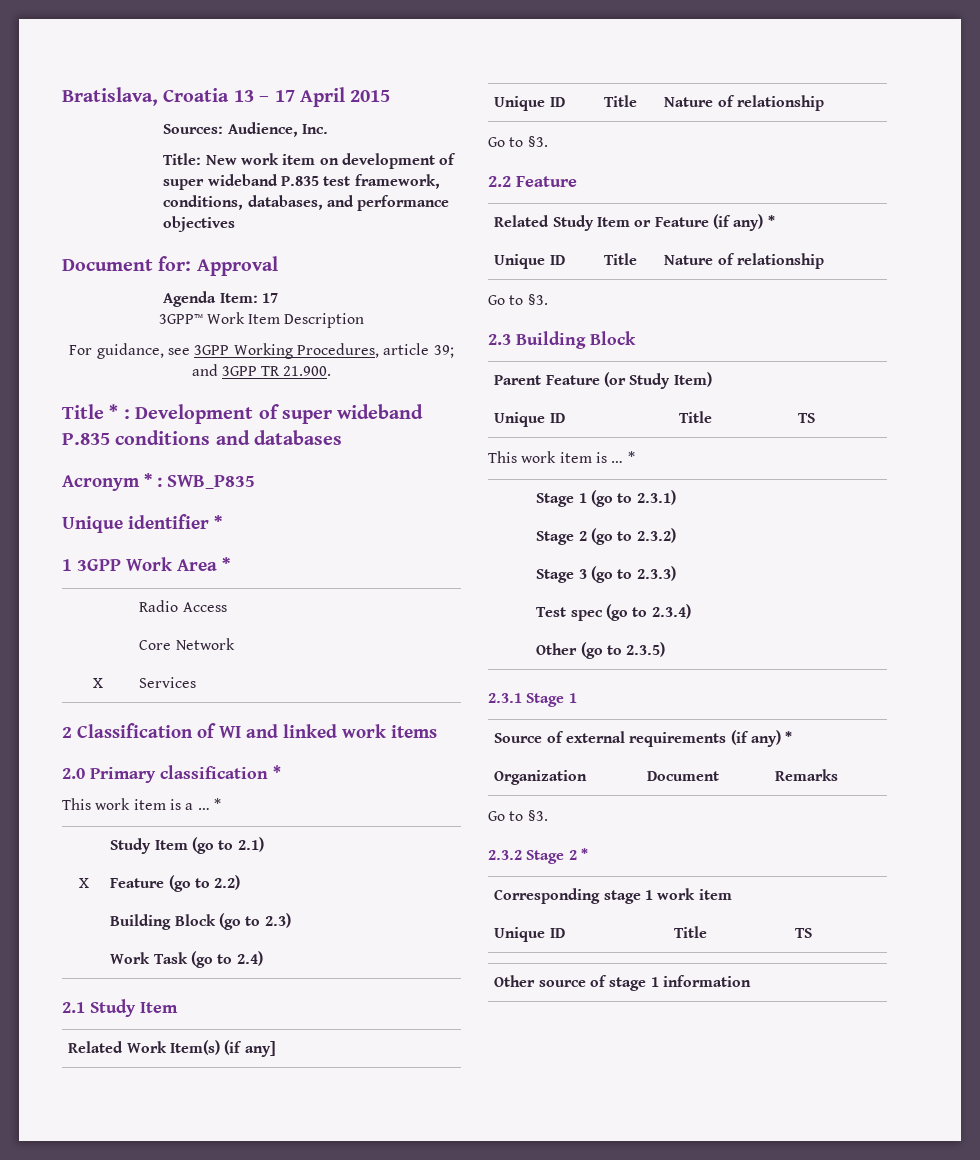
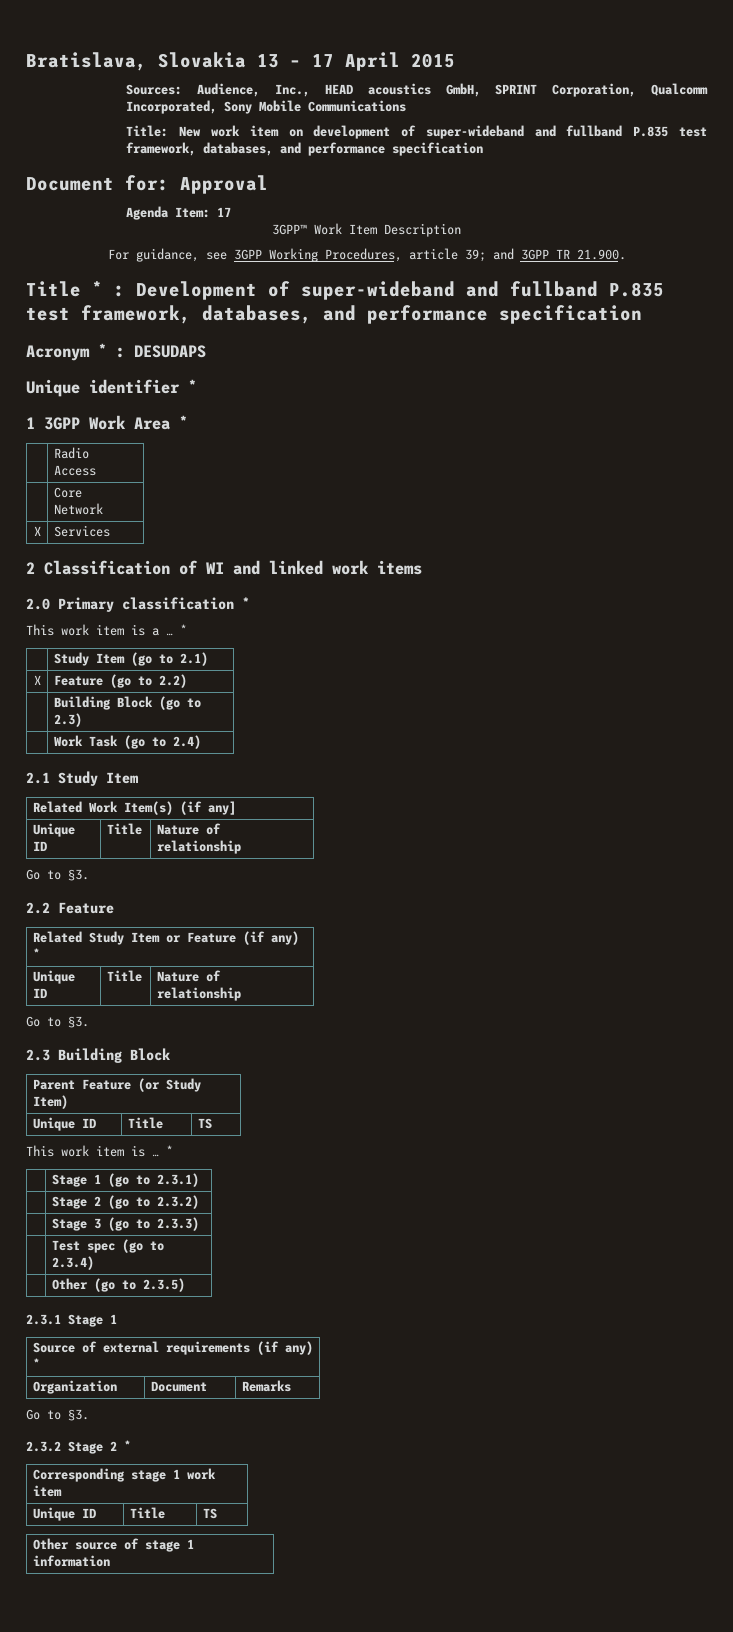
[163,88,230,102] Croatia -> [158,52,246,68] Slovakia
[302,124,329,134] Inc. -> [275,83,708,97] [126,100,407,114] Inc., HEAD acoustics GmbH, SPRINT Corporation, Qualcomm Incorporated, Sony Mobile Communications
[163,174,440,190] [163,195,450,211] [163,216,236,232] super wideband P.835 test framework, conditions, databases, and performance objectives -> [425,125,707,139] [126,142,484,156] super-wideband and fullband P.835 test framework, databases, and performance specification
[282,404,424,424] [62,430,343,445] super wideband P.835 conditions and databases -> [301,281,664,300] [26,305,642,324] super-wideband and fullband P.835 test framework, databases, and performance specification
[167,475,255,489] SWB_P835 -> [134,345,206,358] DESUDAPS

